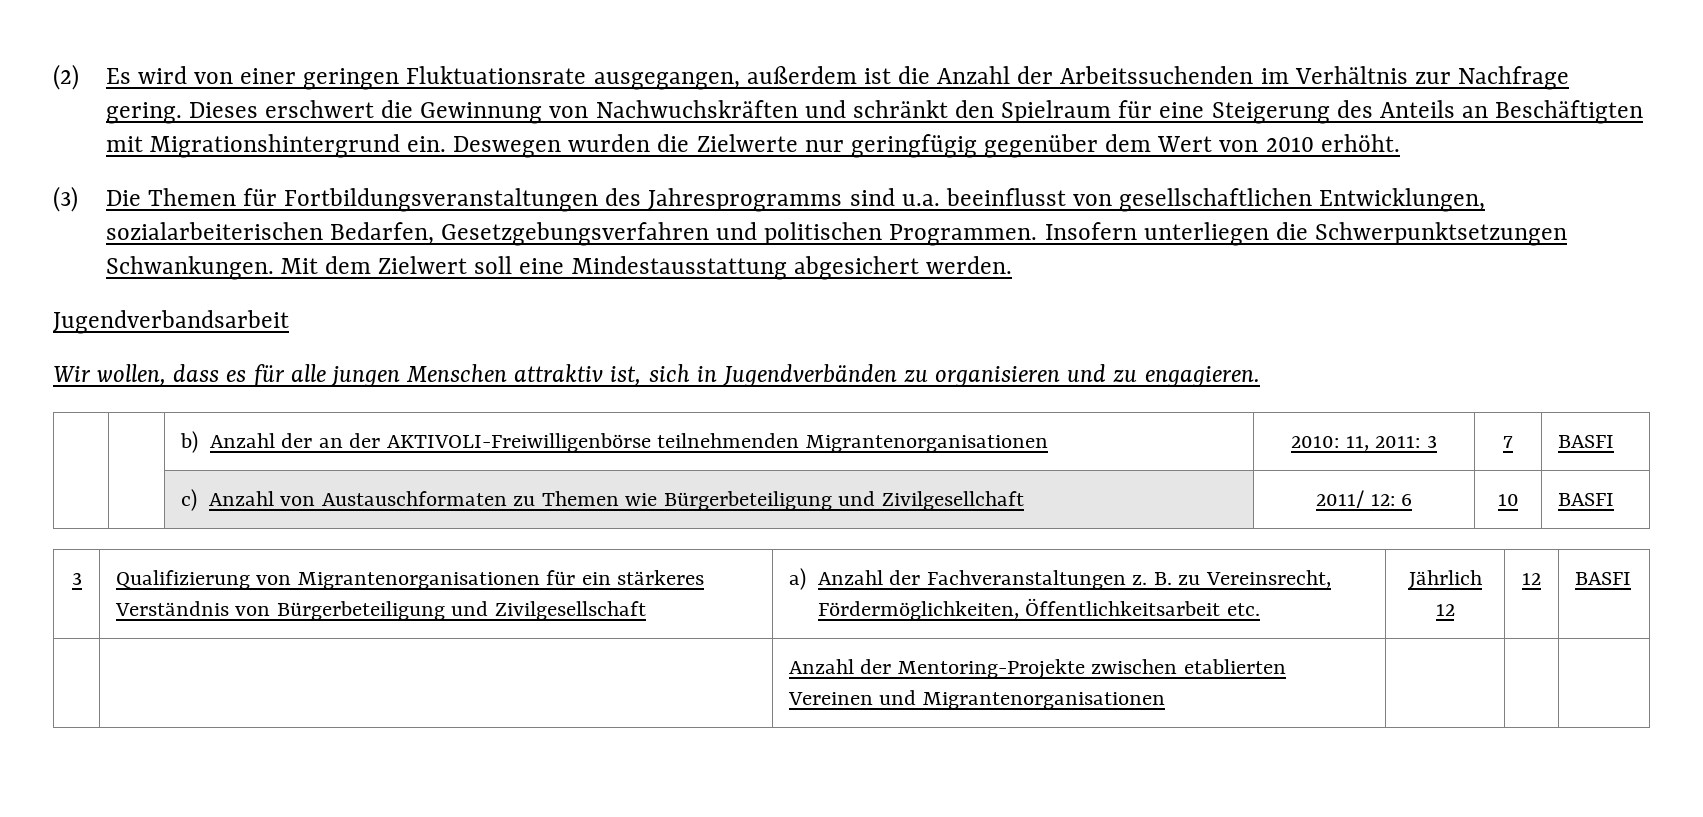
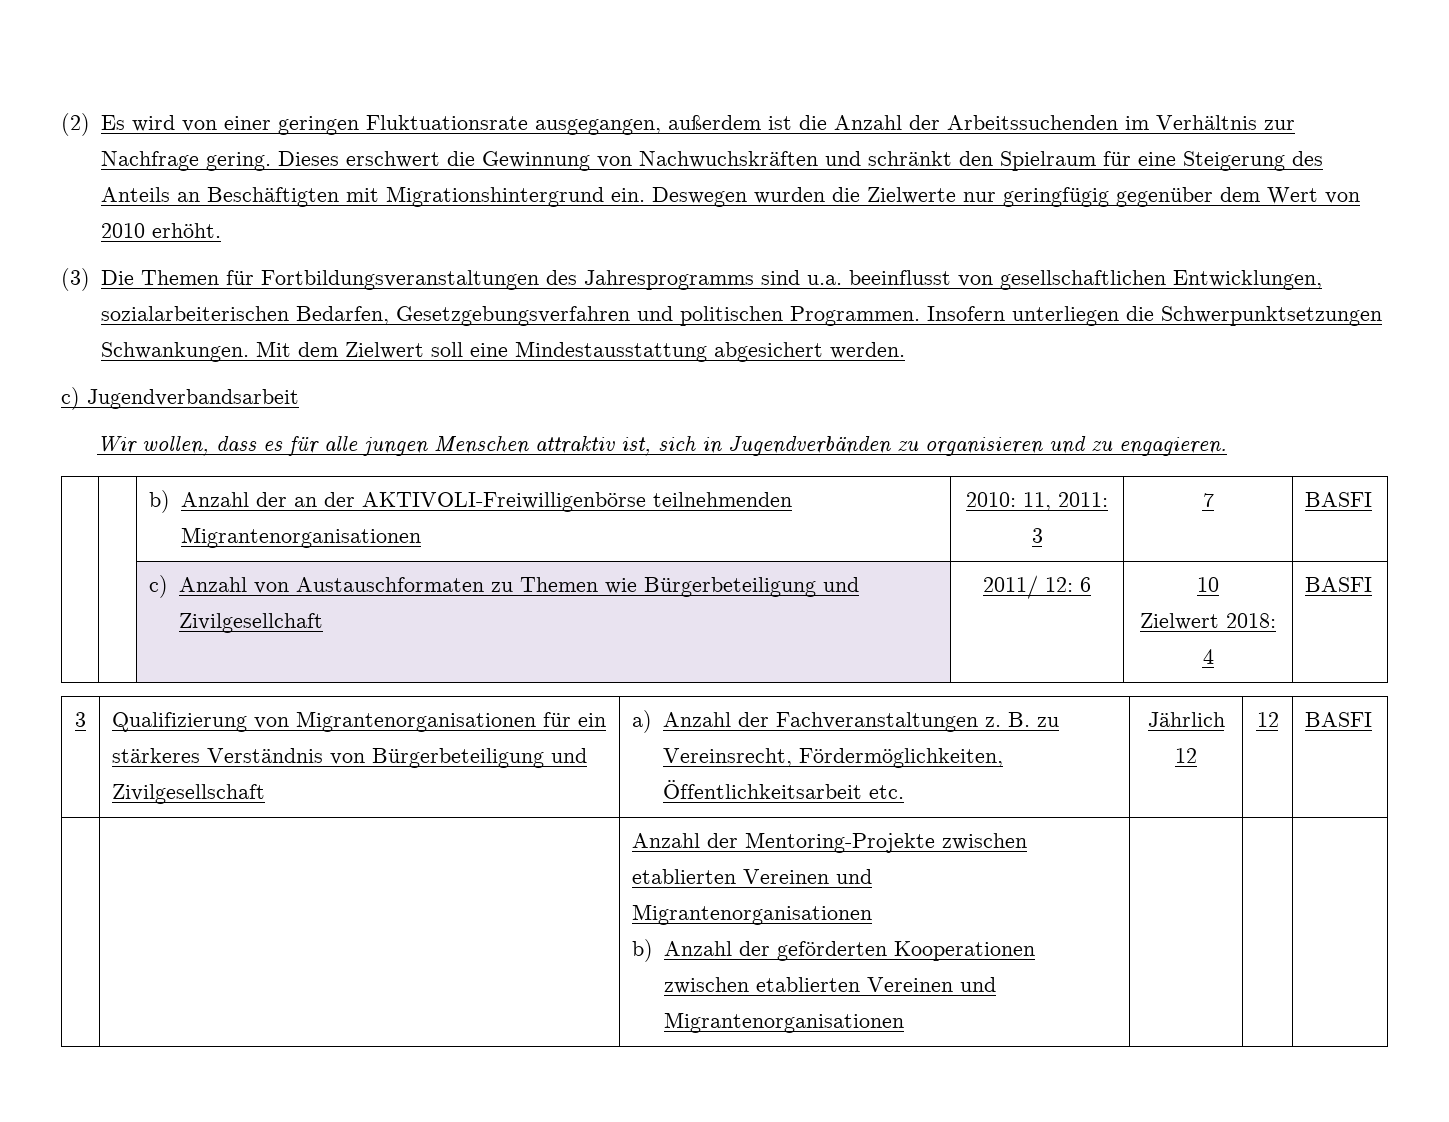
(1012, 265) none -> [61,387,80,410] c)
(1519, 500) none -> [1140,613,1276,630] [1202,649,1214,664] // Zielwert 2018: 4
(1165, 700) none -> [632,939,1036,962] [664,977,997,994] [664,1012,905,1033] // b) Anzahl der geförderten Kooperationen zwischen etablierten Vereinen und Migrantenorganisationen

